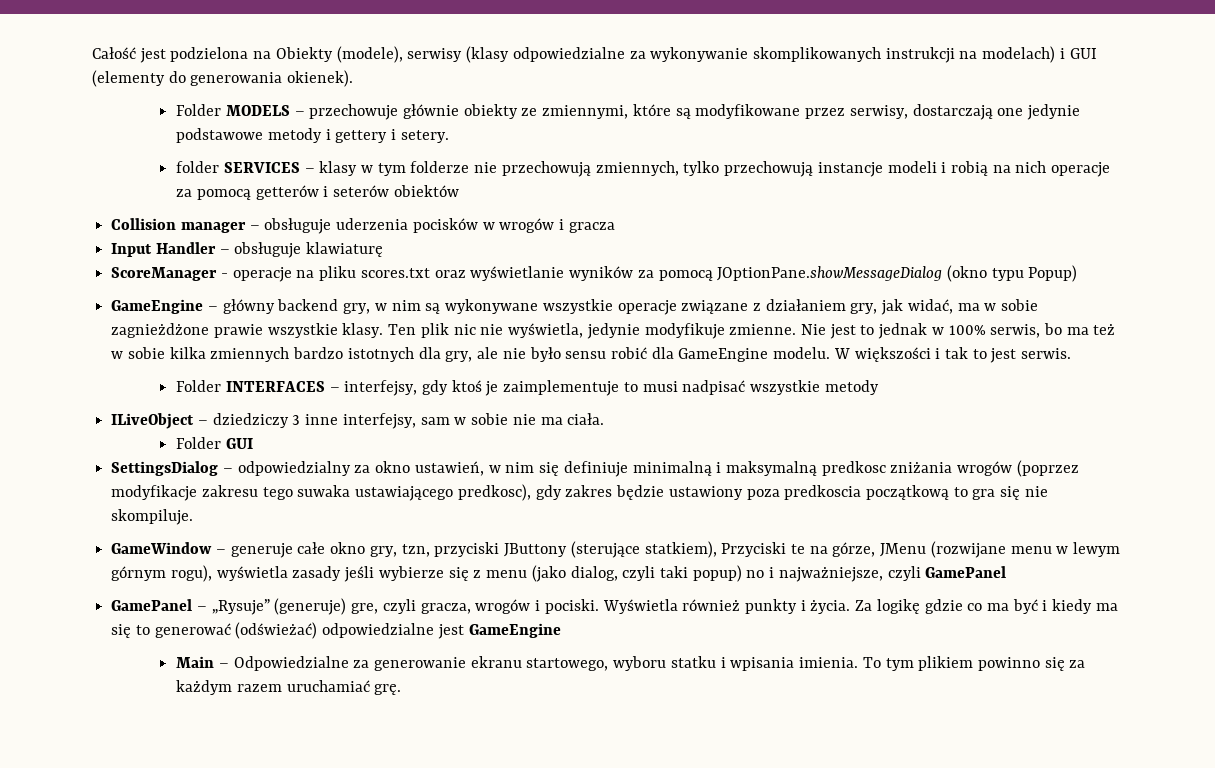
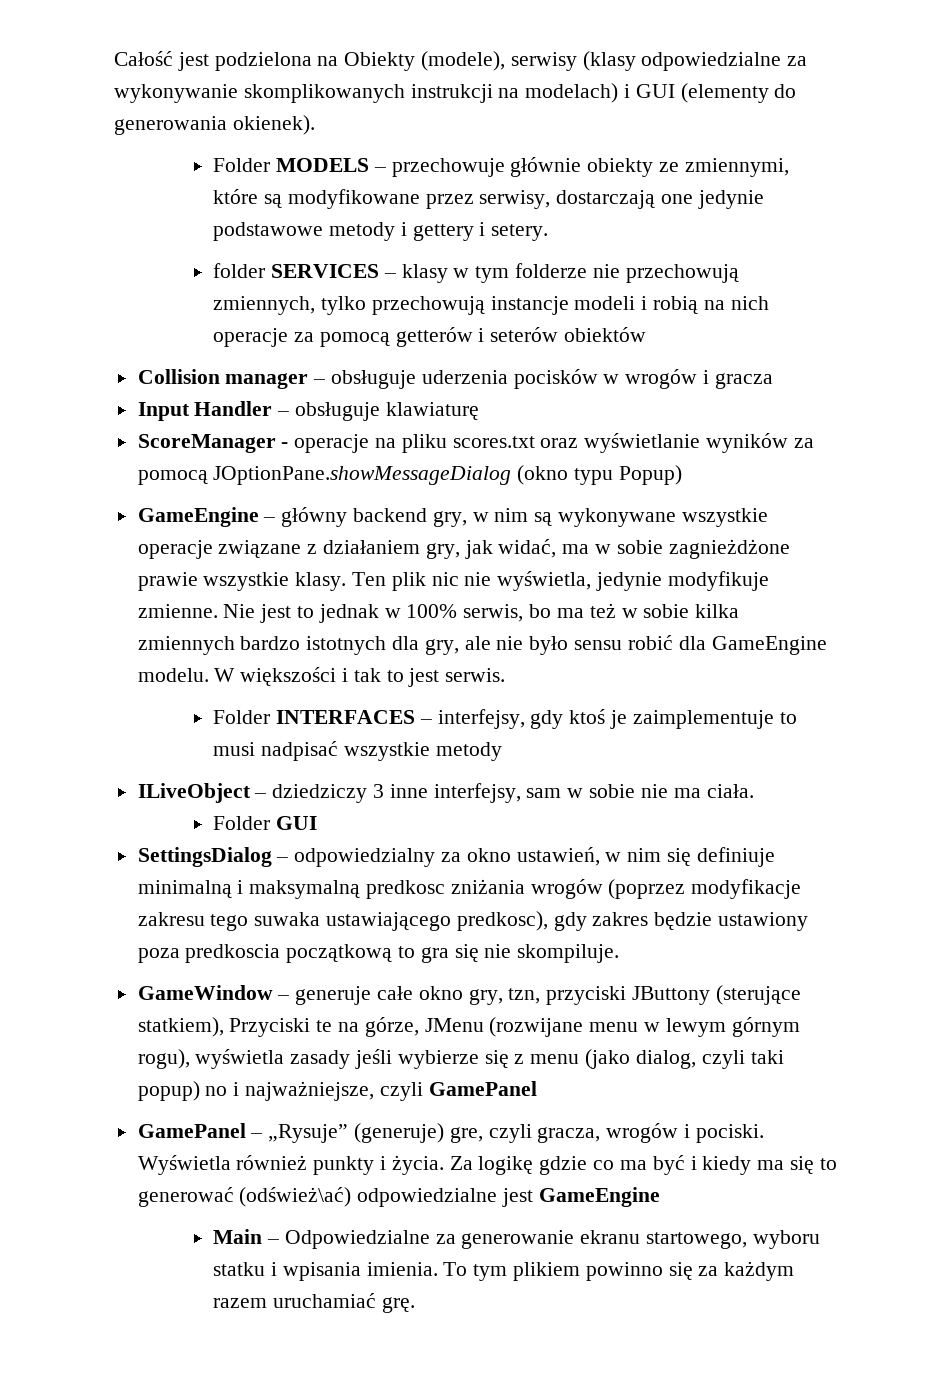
[235,622,318,639] (odświeżać) -> [239,1187,352,1207] (odśwież\ać)

